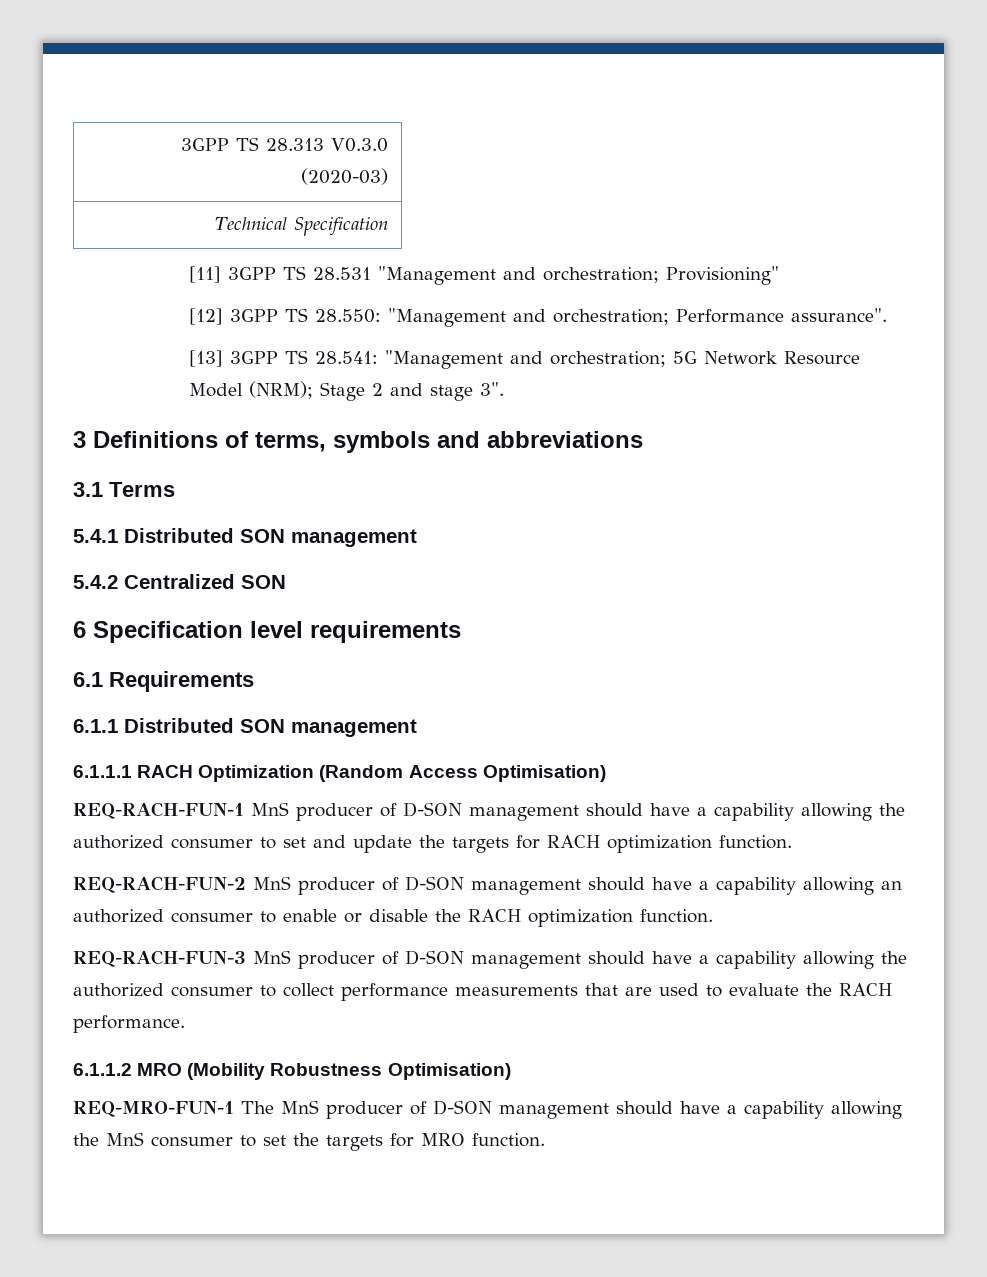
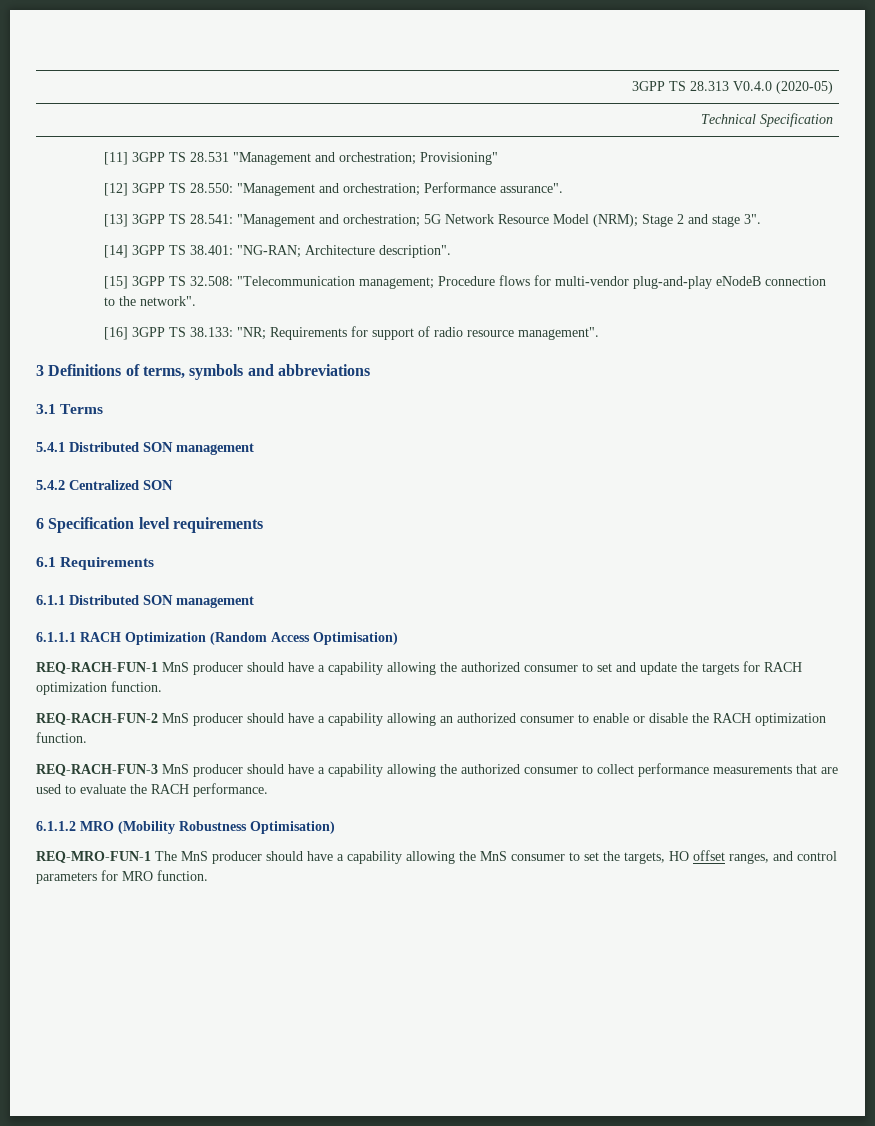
[330,138,388,152] [300,168,388,185] V0.3.0 (2020-03) -> [733,81,834,94] V0.4.0 (2020-05)
(504, 389) none -> [103,245,451,258] [103,275,826,289] [103,296,196,306] [103,326,599,340] // [14] 3GPP TS 38.401: "NG-RAN; Architecture description". // [15] 3GPP TS 32.508: "Telecommunication management; Procedure flows for multi-vendor plug-and-play eNodeB connection to the network". // [16] 3GPP TS 38.133: "NR; Requirements for support of radio resource management".
[380,802,579,821] of D-SON management -> (243, 668) none
[382,876,581,895] of D-SON management -> (243, 719) none
[382,950,581,969] of D-SON management -> (243, 770) none
[410,1100,609,1119] of D-SON management -> (262, 857) none
[326,1135,383,1151] targets -> [624,850,837,864] [36,872,97,884] targets, HO offset ranges, and control parameters

